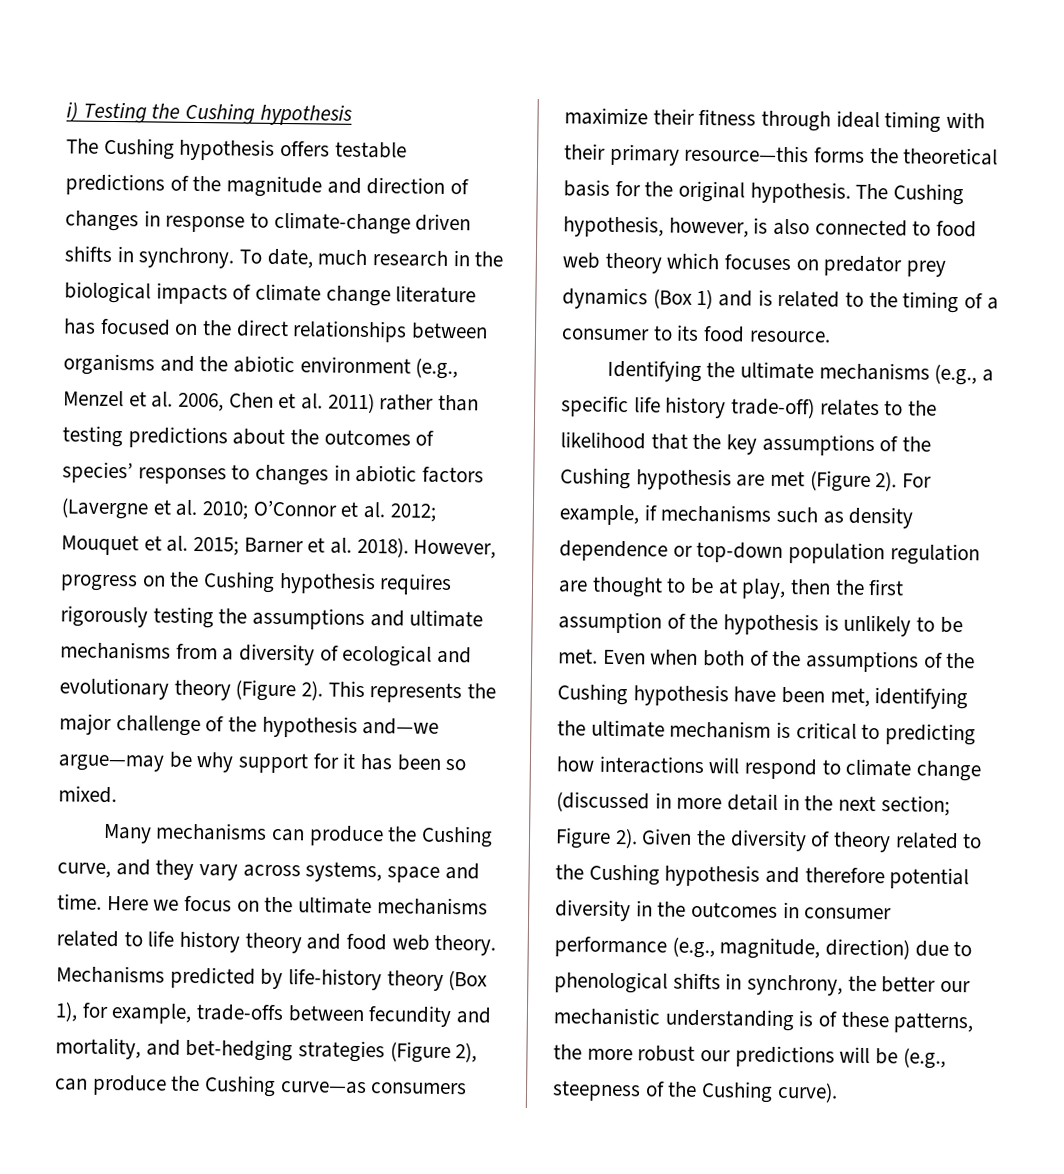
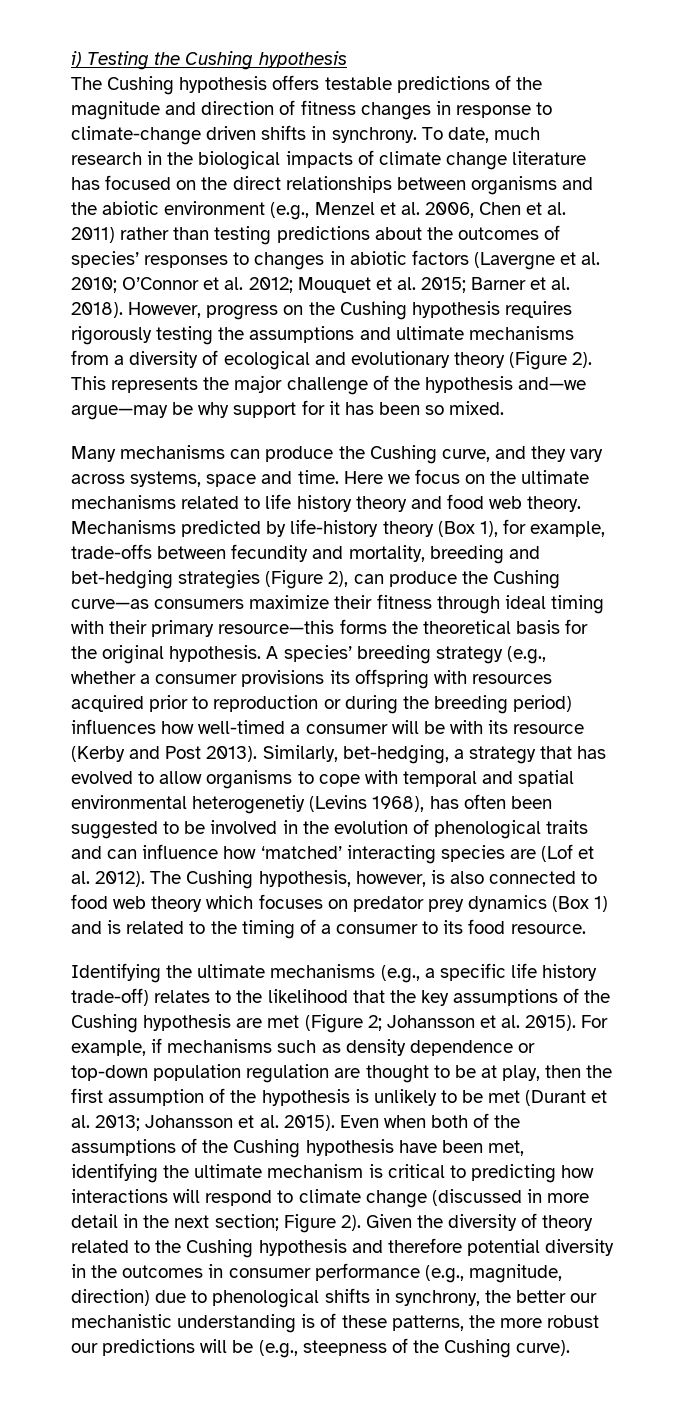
(470, 187) none -> [300,100,356,115] fitness
(141, 1048) none -> [429,545,504,564] breeding
(851, 192) none -> [266,645,546,664] [71,669,552,689] [71,695,573,714] [71,719,585,734] [71,745,607,764] [71,770,575,789] [71,794,552,814] [71,819,589,839] [71,844,595,864] [71,871,146,887] A species’ breeding strategy (e.g., whether a consumer provisions its offspring with resources acquired prior to reproduction or during the breeding period) influences how well-timed a consumer will be with its resource (Kerby and Post 2013). Similarly, bet-hedging, a strategy that has evolved to allow organisms to cope with temporal and spatial environmental heterogenetiy (Levins 1968), has often been suggested to be involved in the evolution of phenological traits and can influence how ‘matched’ interacting species are (Lof et al. 2012).
[875,471,898,492] 2). -> [367,1015,577,1031] 2; Johansson et al. 2015).
[558,648,598,664] met. -> [488,1090,608,1106] [71,1115,335,1131] met (Durant et al. 2013; Johansson et al. 2015).

